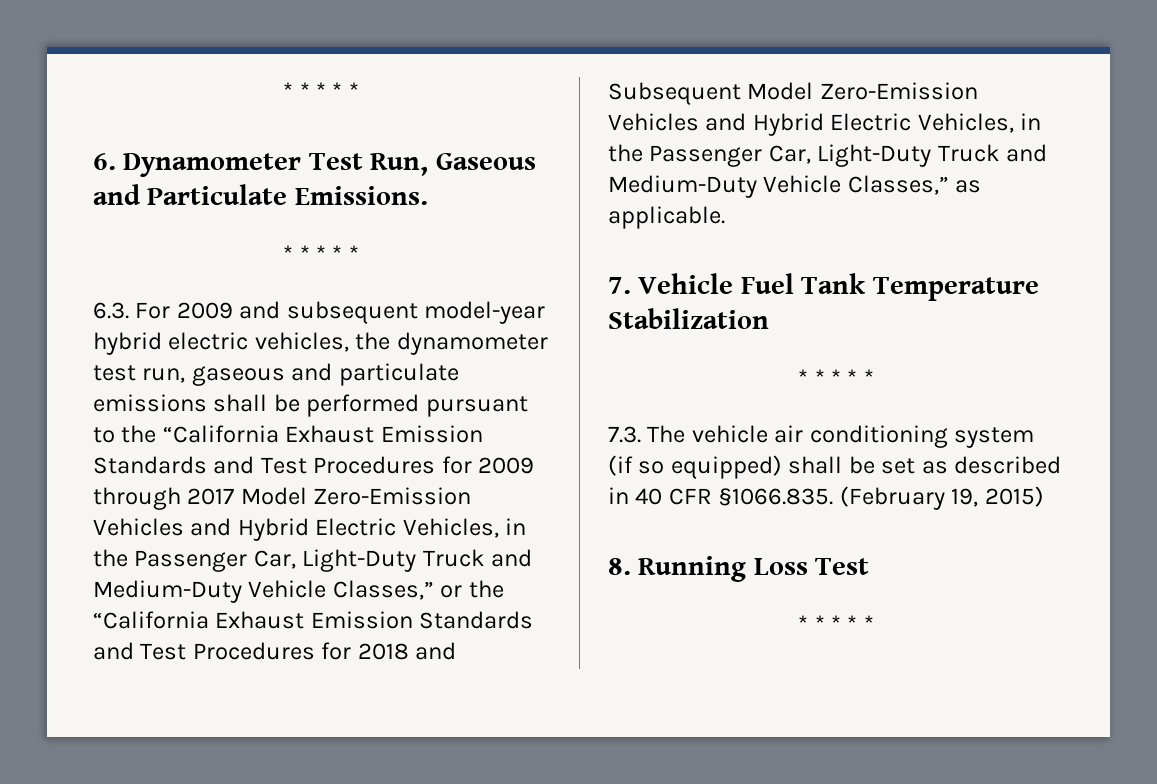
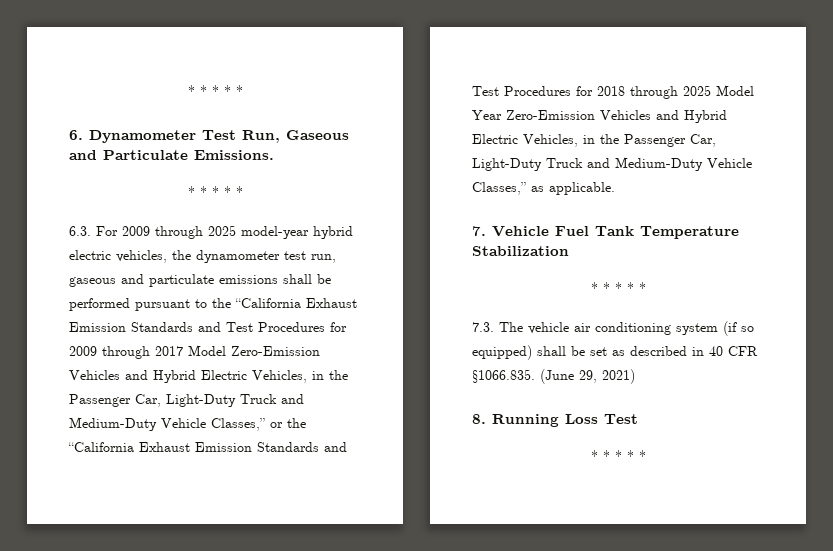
[239,301,418,324] and subsequent -> [155,225,236,239] through 2025
[415,642,457,660] [608,82,814,105] and Subsequent Model -> [630,85,754,99] [472,110,502,120] through 2025 Model Year
[839,486,1044,510] (February 19, 2015) -> [540,369,635,384] (June 29, 2021)

